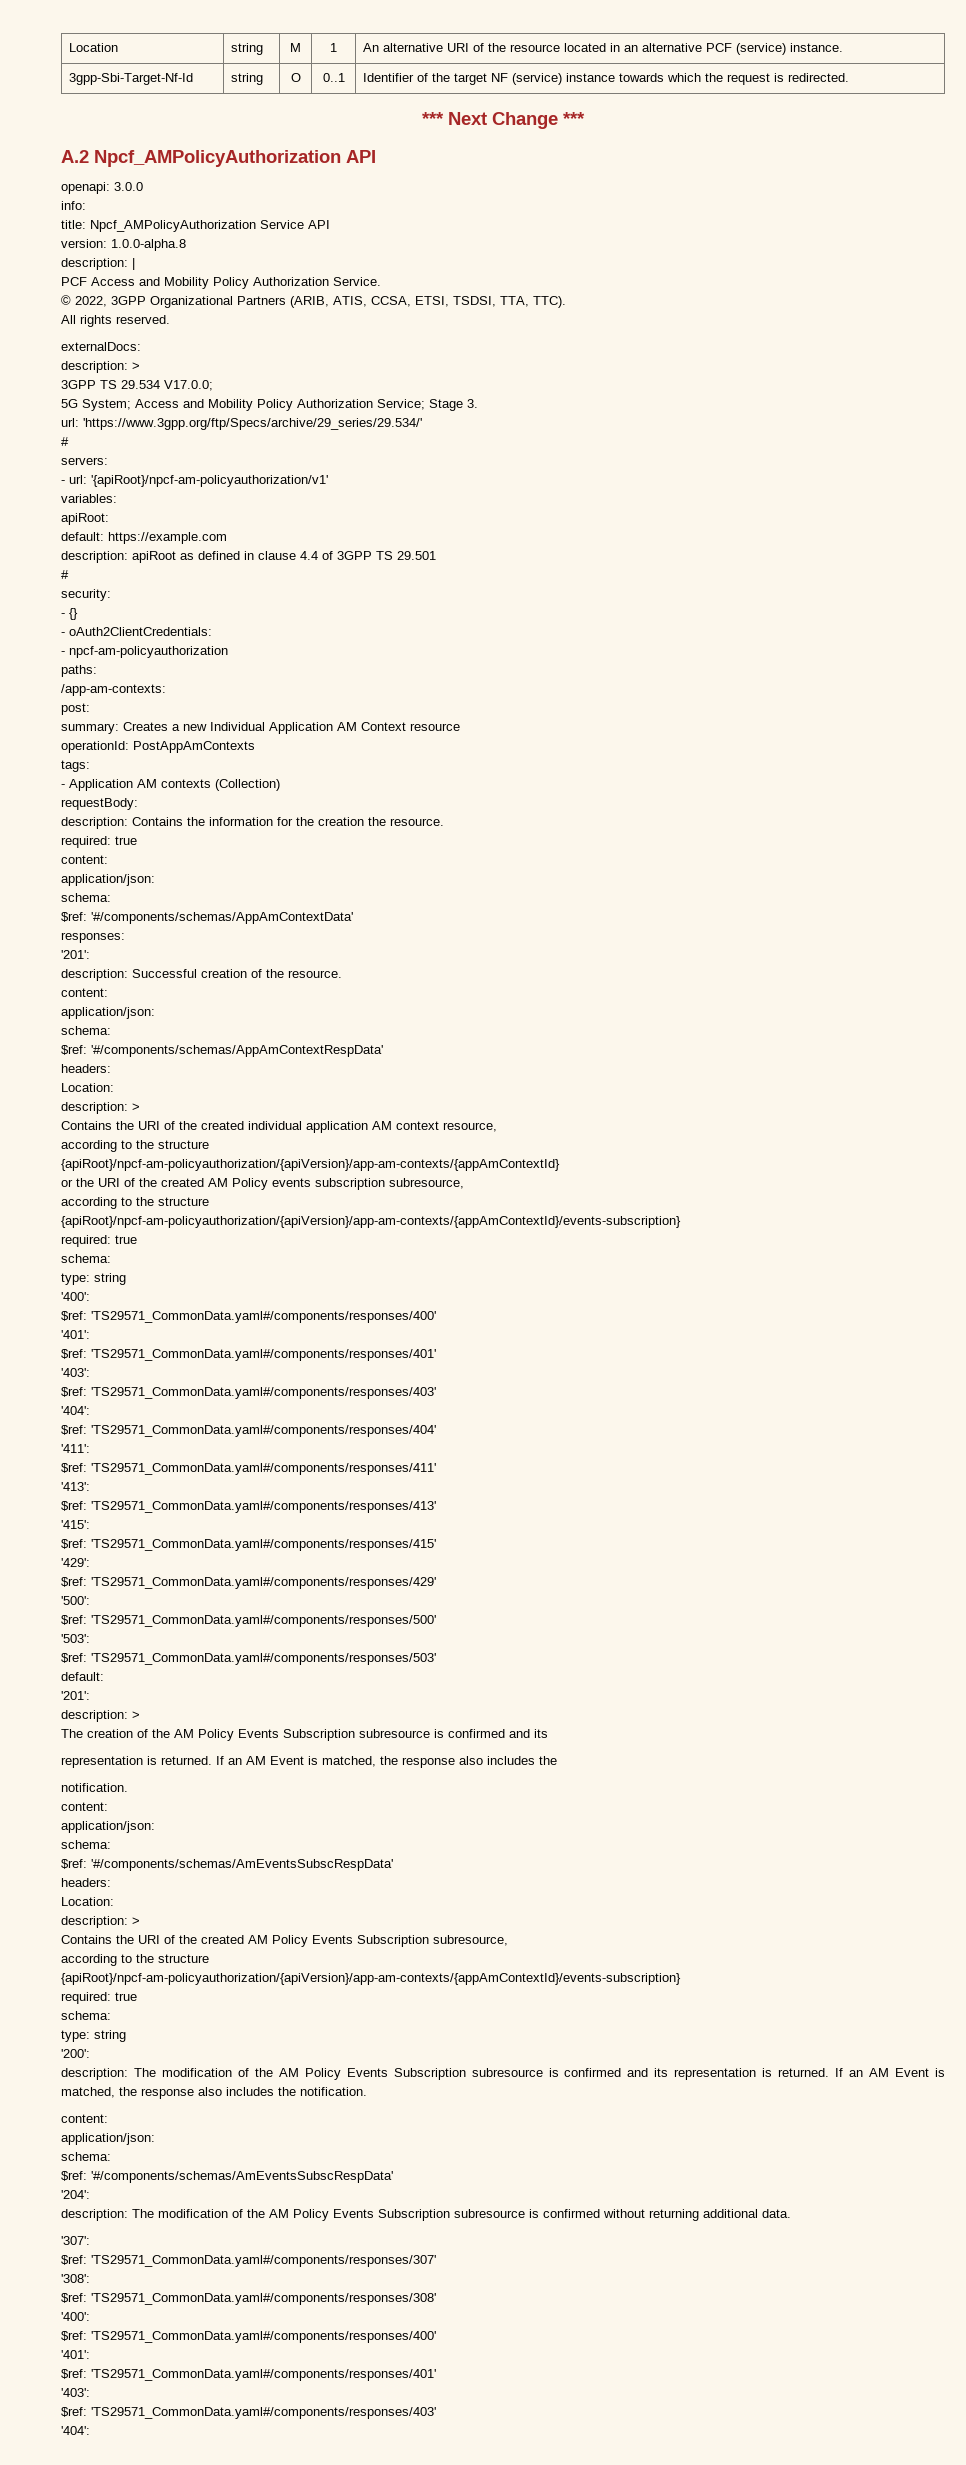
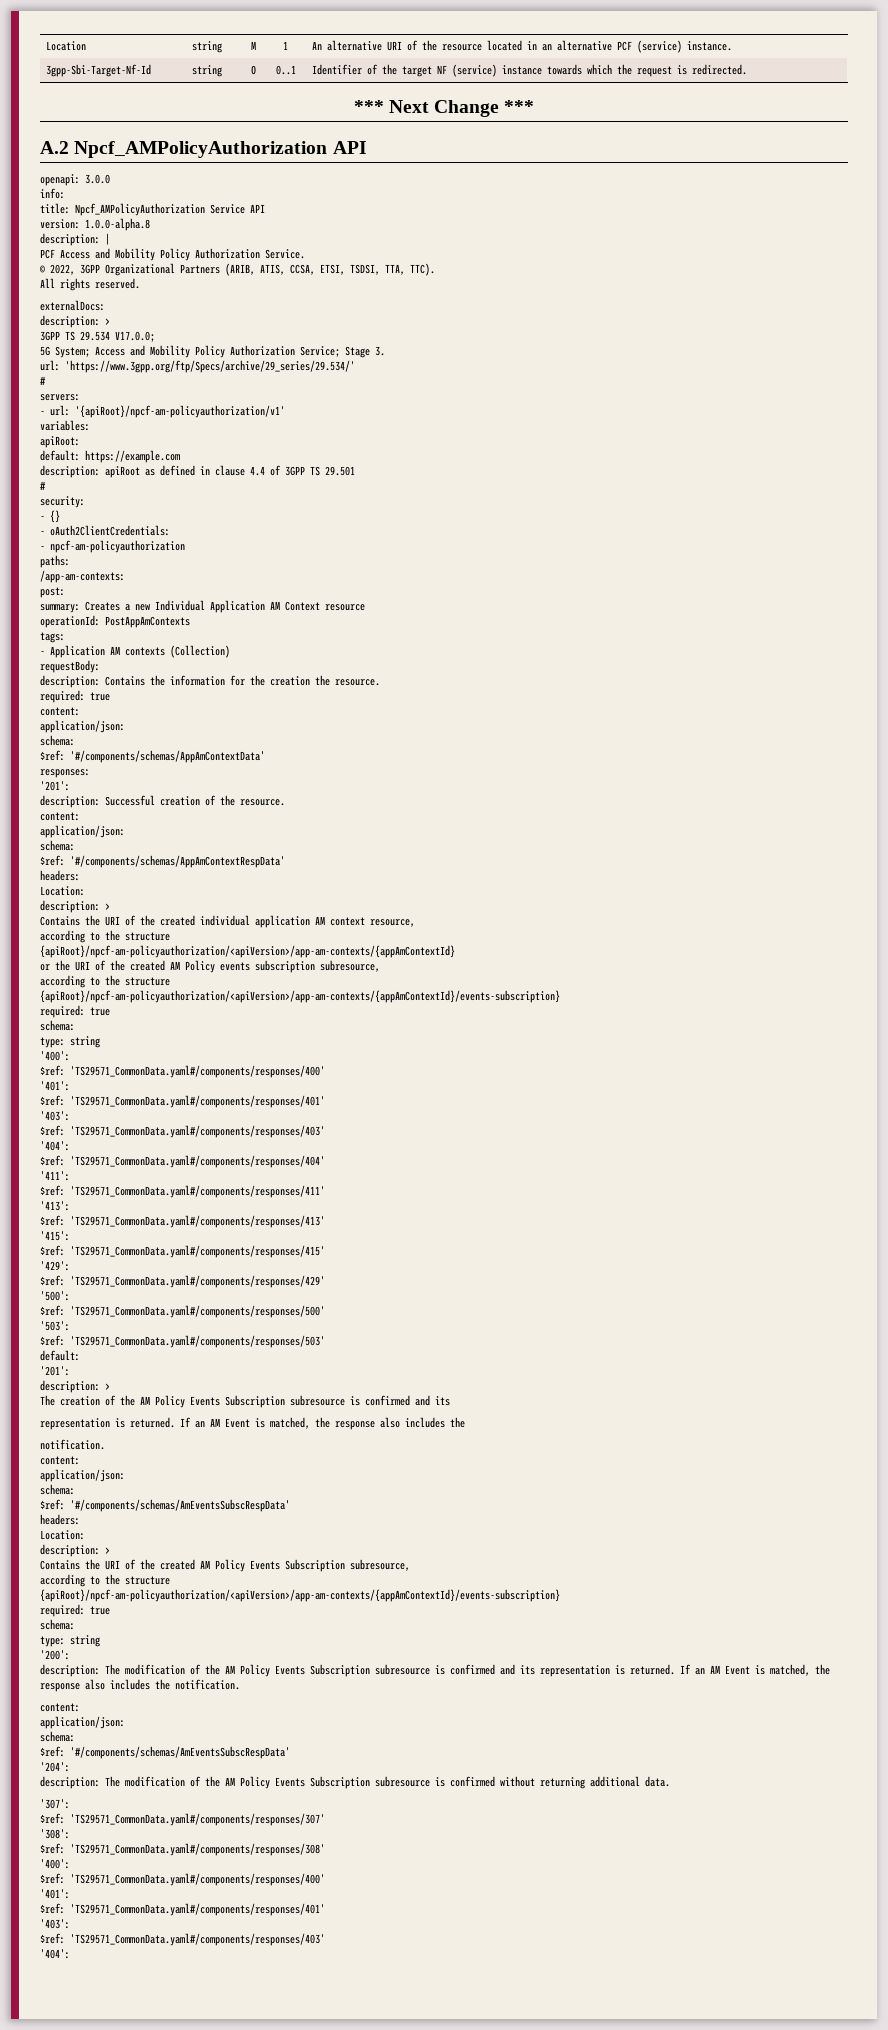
[61,1159,560,1171] {apiRoot}/npcf-am-policyauthorization/{apiVersion}/app-am-contexts/{appAmContextId} -> [40,945,455,958] {apiRoot}/npcf-am-policyauthorization/<apiVersion>/app-am-contexts/{appAmContextId}
[61,1216,681,1228] {apiRoot}/npcf-am-policyauthorization/{apiVersion}/app-am-contexts/{appAmContextId}/events-subscription} -> [40,990,560,1003] {apiRoot}/npcf-am-policyauthorization/<apiVersion>/app-am-contexts/{appAmContextId}/events-subscription}
[61,1973,681,1985] {apiRoot}/npcf-am-policyauthorization/{apiVersion}/app-am-contexts/{appAmContextId}/events-subscription} -> [40,1589,560,1602] {apiRoot}/npcf-am-policyauthorization/<apiVersion>/app-am-contexts/{appAmContextId}/events-subscription}

